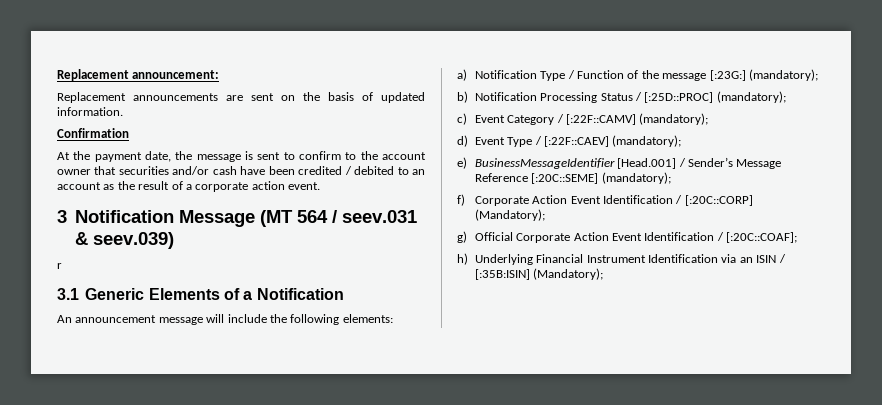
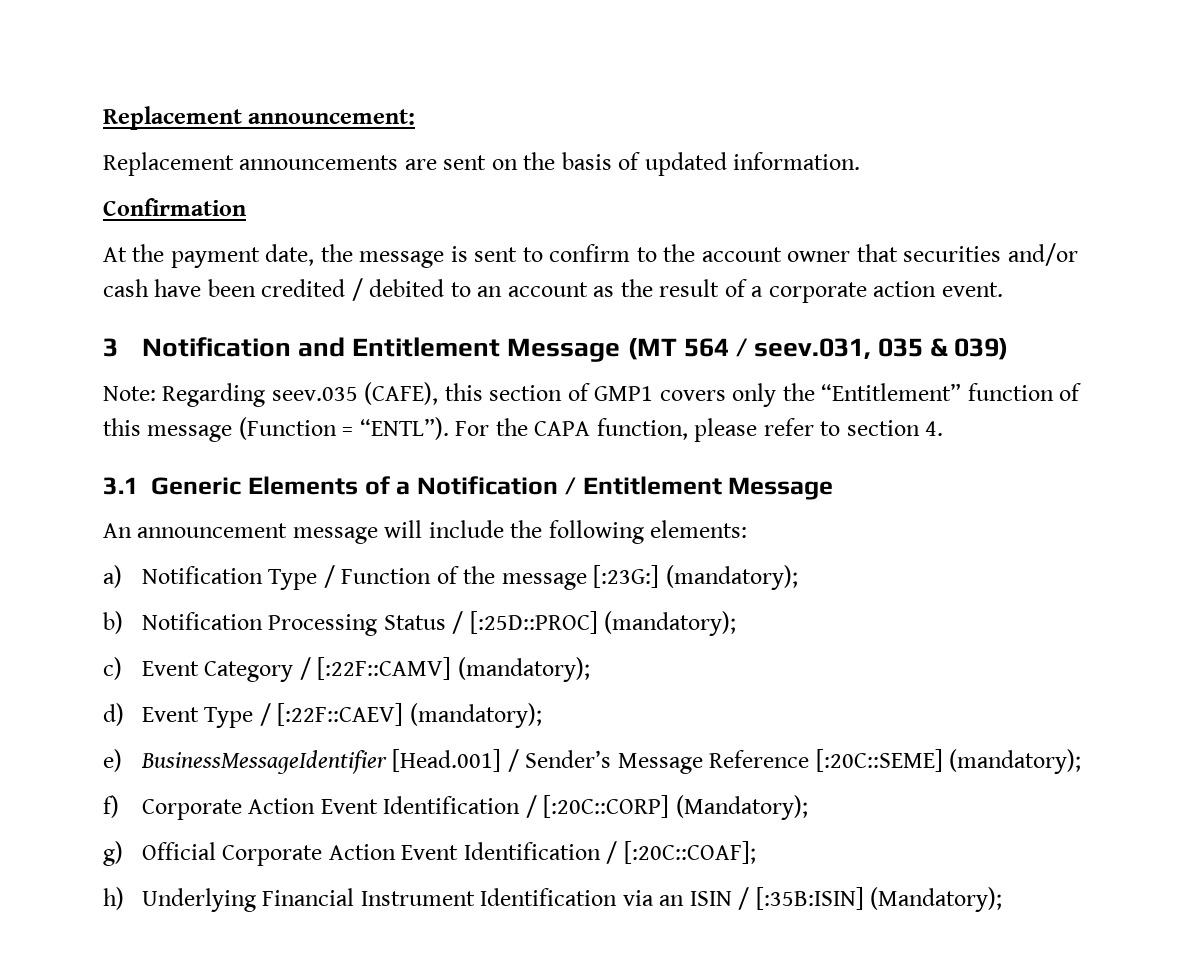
(174, 216) none -> [298,337,501,357] and Entitlement
[341,210,417,223] [74,232,174,249] [57,263,62,269] seev.031 & seev.039) // r -> [754,338,1009,360] [103,382,1082,407] [103,417,944,442] seev.031, 035 & 039) // Note: Regarding seev.035 (CAFE), this section of GMP1 covers only the “Entitlement” function of this message (Function = “ENTL”). For the CAPA function, please refer to section 4.
(344, 294) none -> [564,476,834,500] / Entitlement Message

